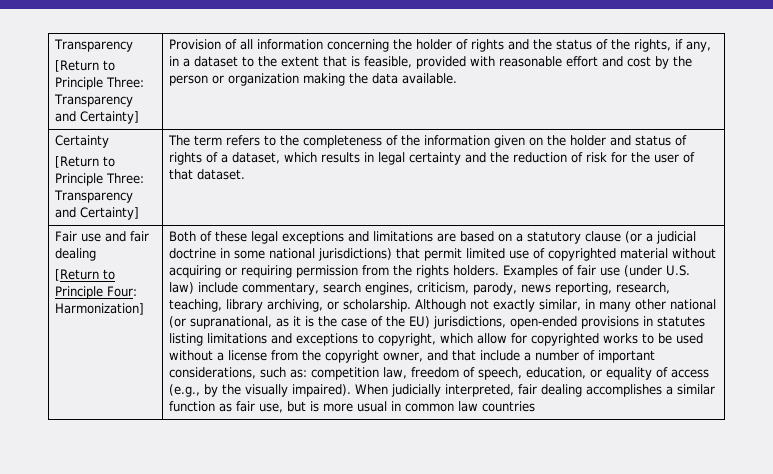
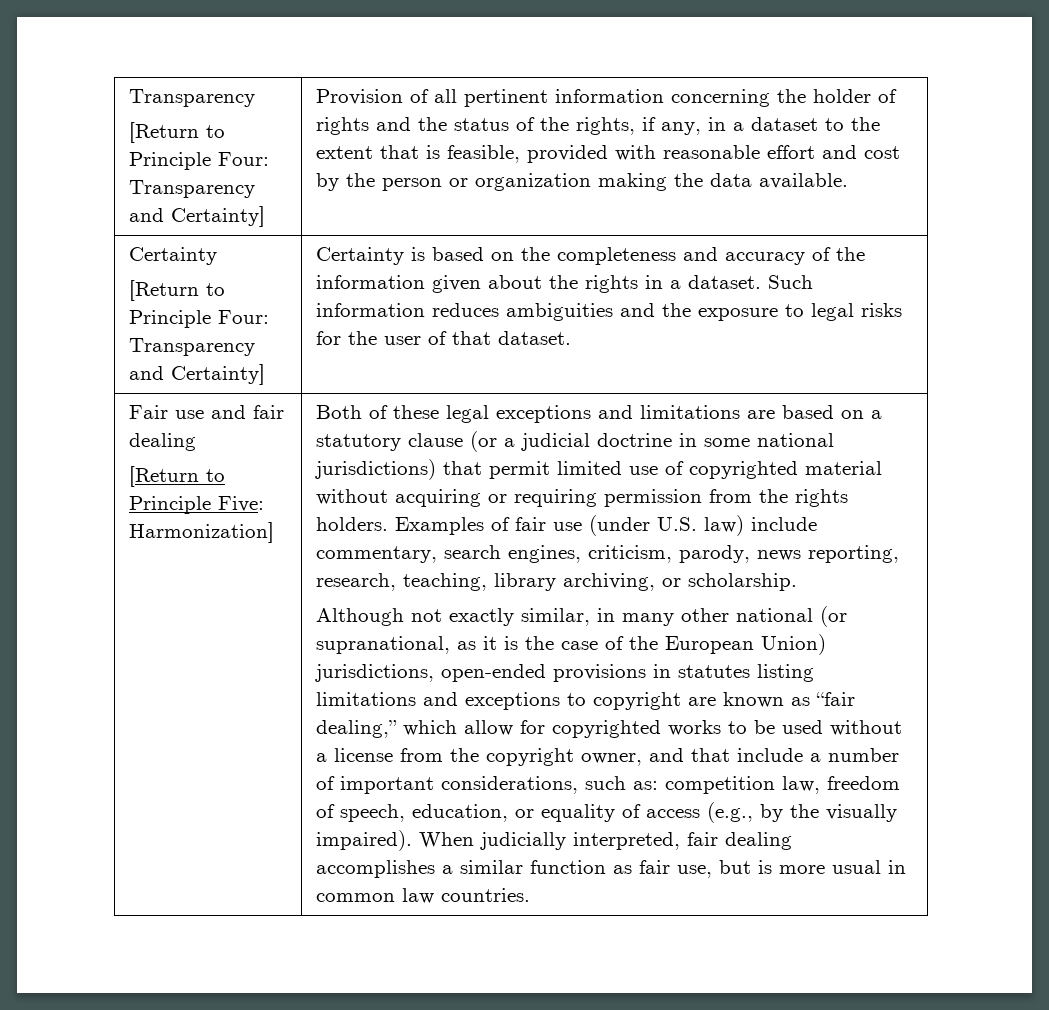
[106,77,145,88] Three: -> [217,152,269,166] Four:
(254, 44) none -> [463,89,548,107] pertinent
[106,173,145,184] [54,190,134,203] [55,207,140,220] [168,135,688,148] [169,152,608,165] Three: Transparency and Certainty] | The term refers to the completeness of the information given on the holder and status of rights of a dataset, which results in legal certainty and the reduction of risk -> [217,310,269,324] [128,338,255,356] [128,364,265,385] [315,247,865,265] [315,275,813,293] [315,303,902,321] Four: Transparency and Certainty] | Certainty is based on the completeness and accuracy of the information given about the rights in a dataset. Such information reduces ambiguities and the exposure to legal risks
[107,286,138,297] Four: -> [217,496,264,512] Five:
(412, 305) none -> (797, 582) //
[409,316,431,328] EU) -> [664,634,826,655] European Union)
[378,333,437,346] copyright, -> [592,692,855,710] [315,720,397,738] copyright are known as “fair dealing,”
[482,401,536,412] countries -> [440,888,530,902] countries.

